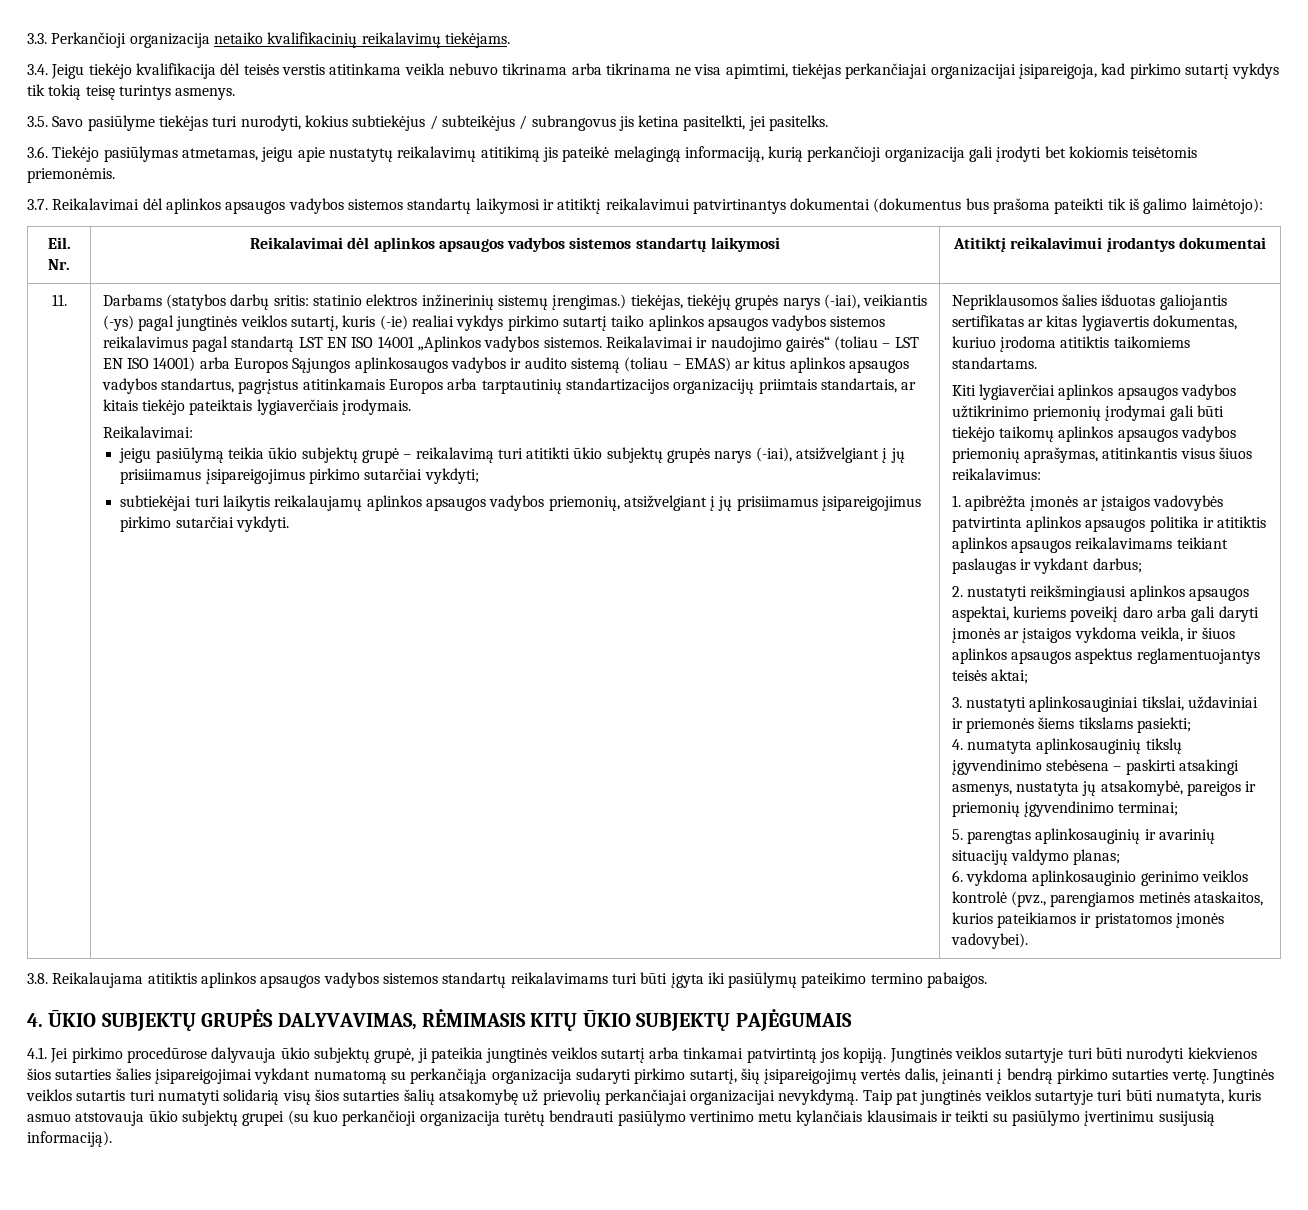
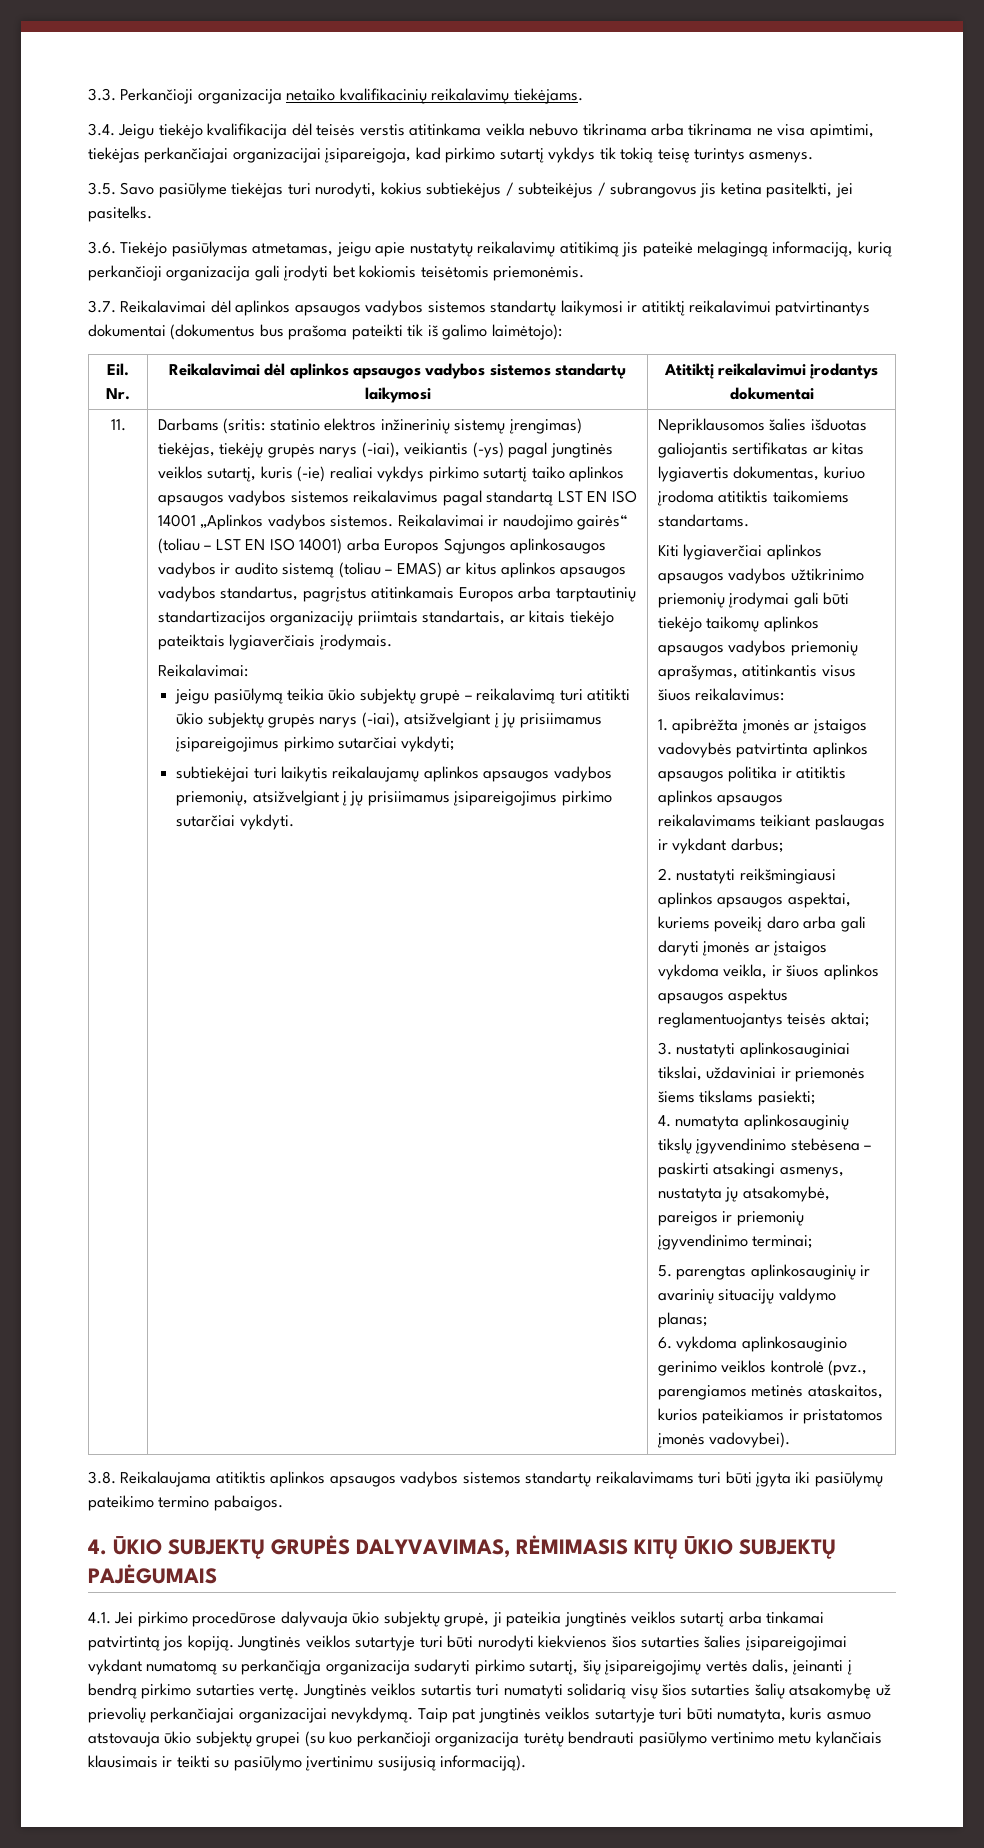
[165,294,309,310] (statybos darbų sritis: -> [223,418,266,434] (sritis:
[552,294,627,310] įrengimas.) -> [509,418,582,434] įrengimas)

